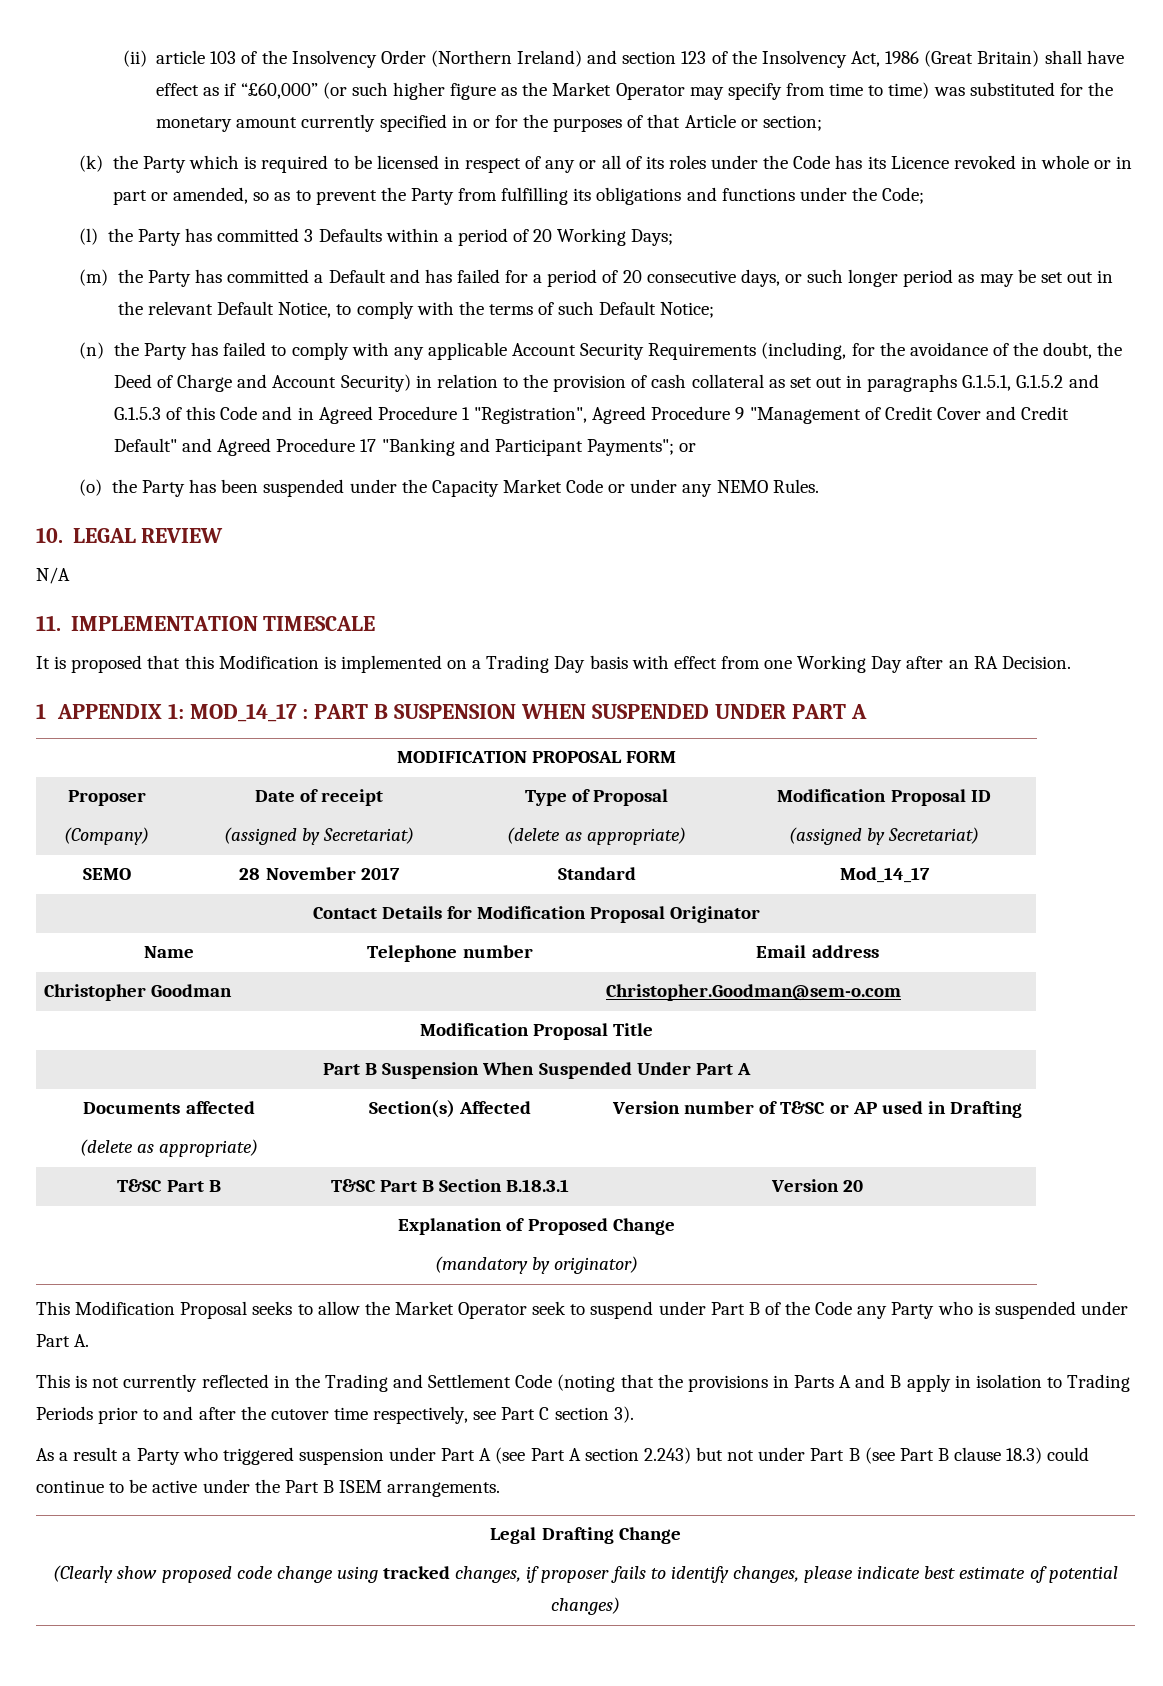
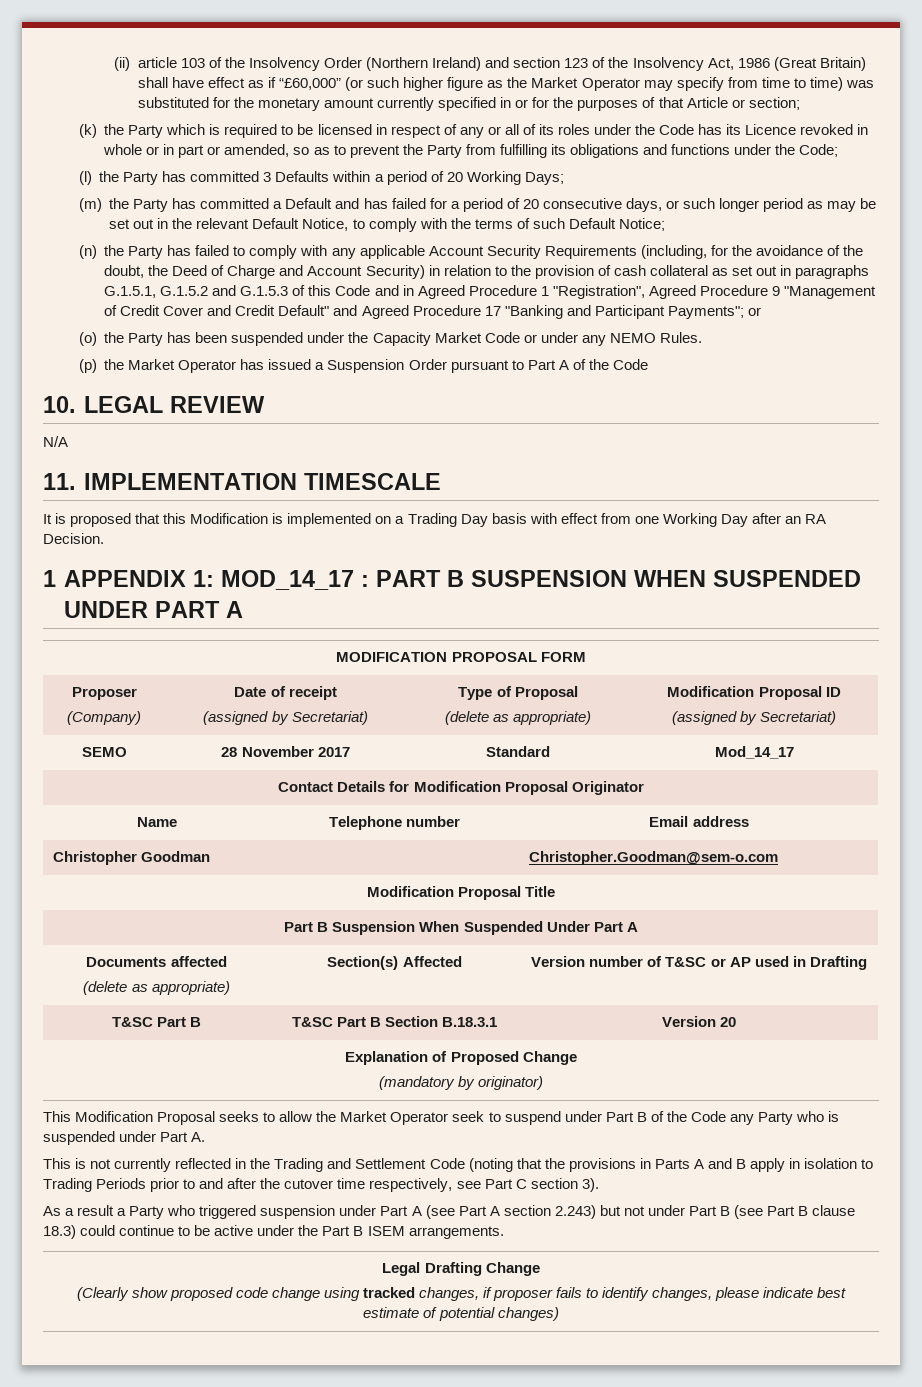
(819, 486) none -> [78,359,648,373] // (p) the Market Operator has issued a Suspension Order pursuant to Part A of the Code

